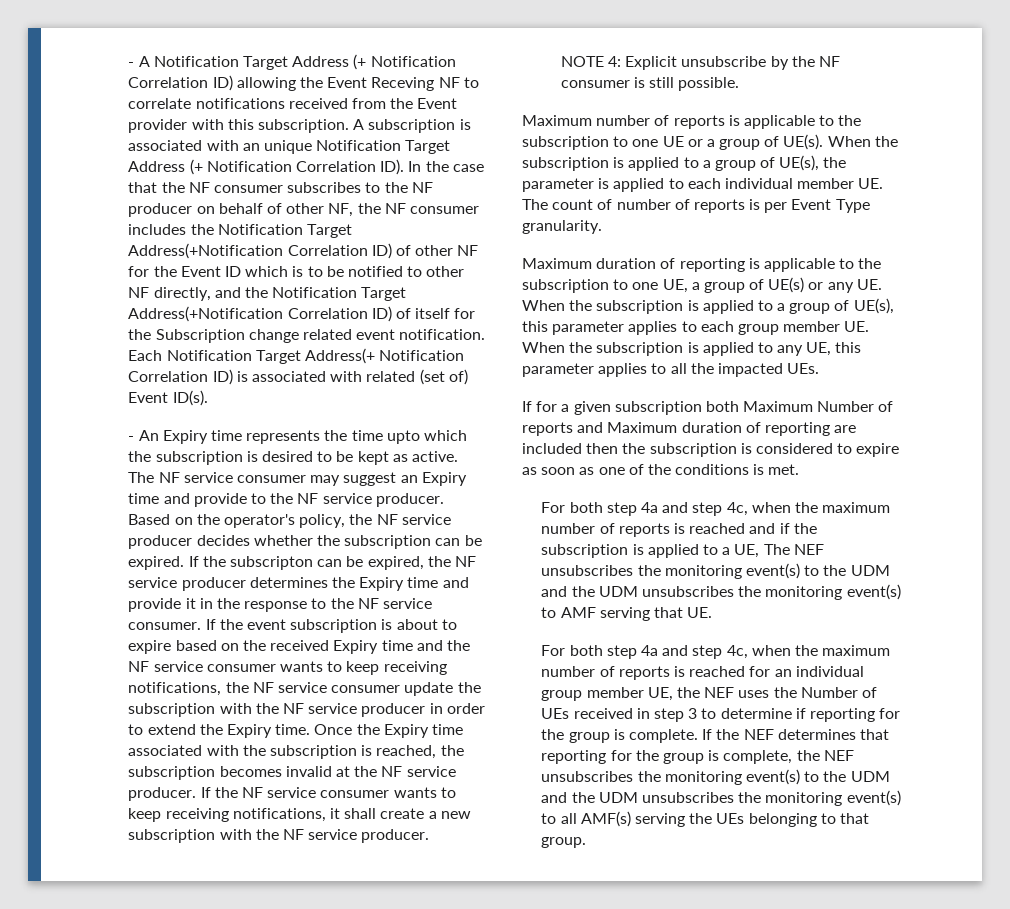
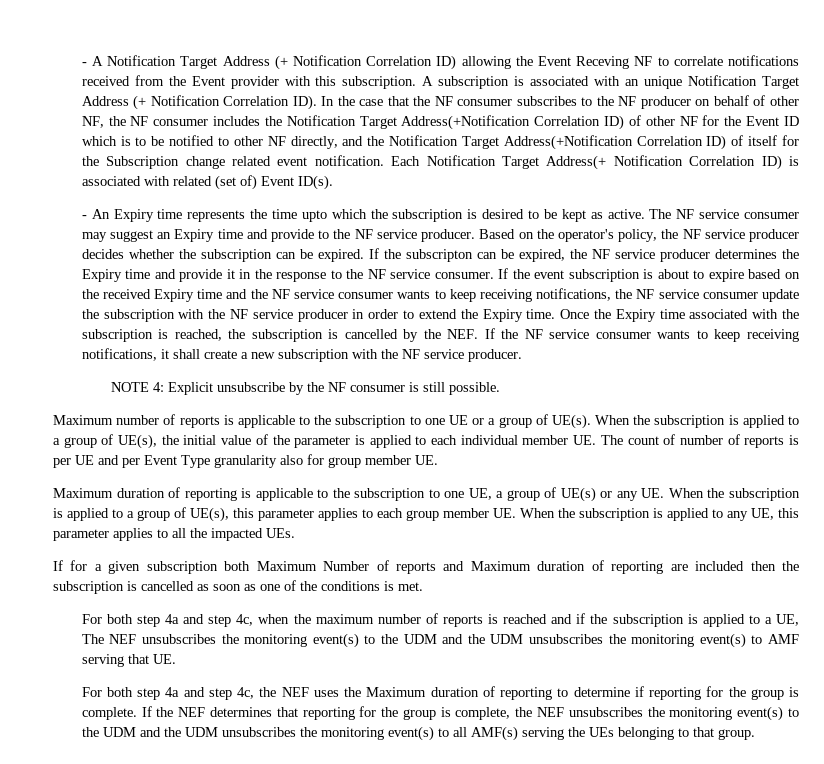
[219,766,456,777] [128,787,197,801] becomes invalid at the NF service producer. -> [328,329,479,342] is cancelled by the NEF.
(847, 162) none -> [183,434,290,445] initial value of the
[791,199,870,213] [522,220,602,234] Event Type granularity. -> [75,454,438,468] UE and per Event Type granularity also for group member UE.
[755,443,900,457] considered to expire -> [141,581,194,591] cancelled
[751,645,891,656] [541,666,864,680] [541,687,877,701] [541,708,698,722] when the maximum number of reports is reached for an individual group member UE, the NEF uses the Number of UEs received in step 3 -> [259,686,553,700] the NEF uses the Maximum duration of reporting

